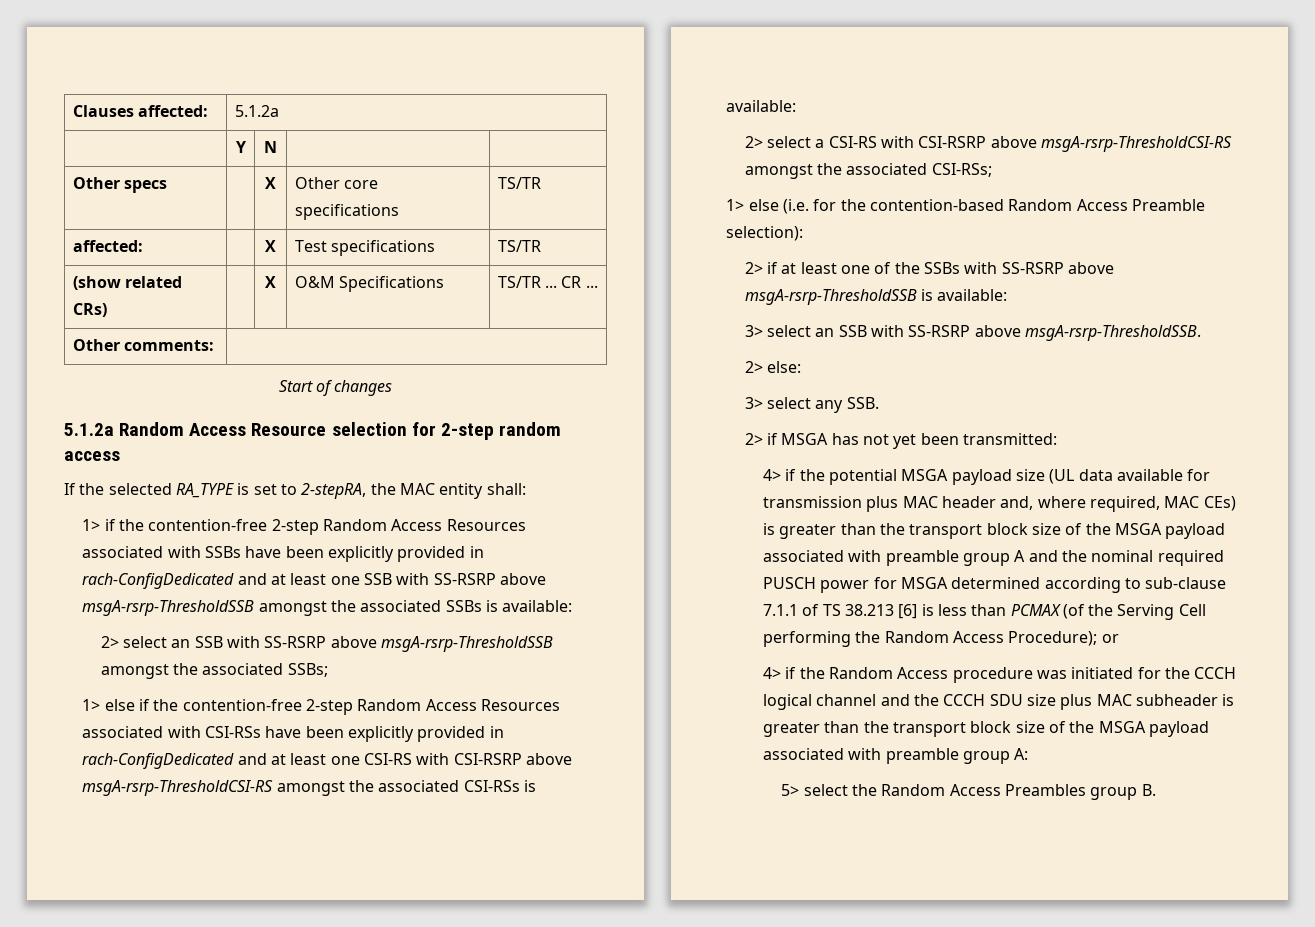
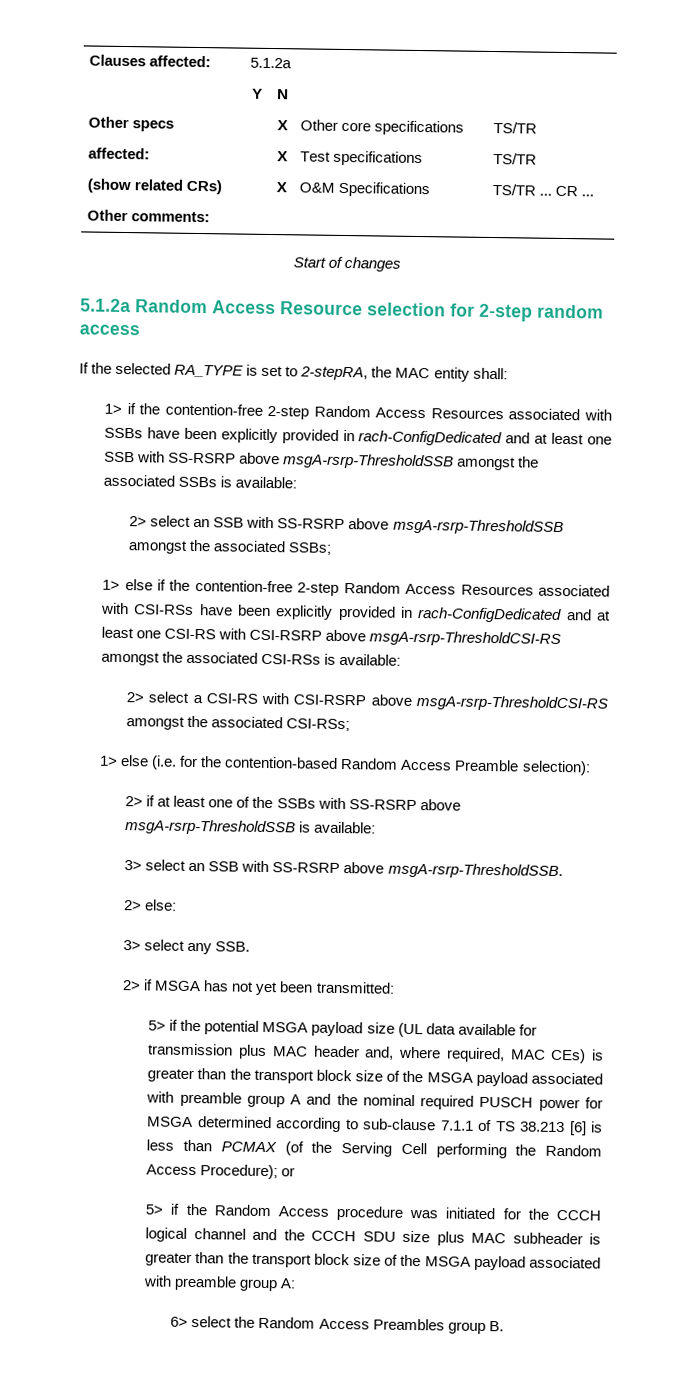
[762,469,781,481] 4> -> [148,1020,167,1031] 5>
[762,667,781,679] 4> -> [145,1204,164,1215] 5>
[781,784,800,796] 5> -> [170,1316,189,1327] 6>

